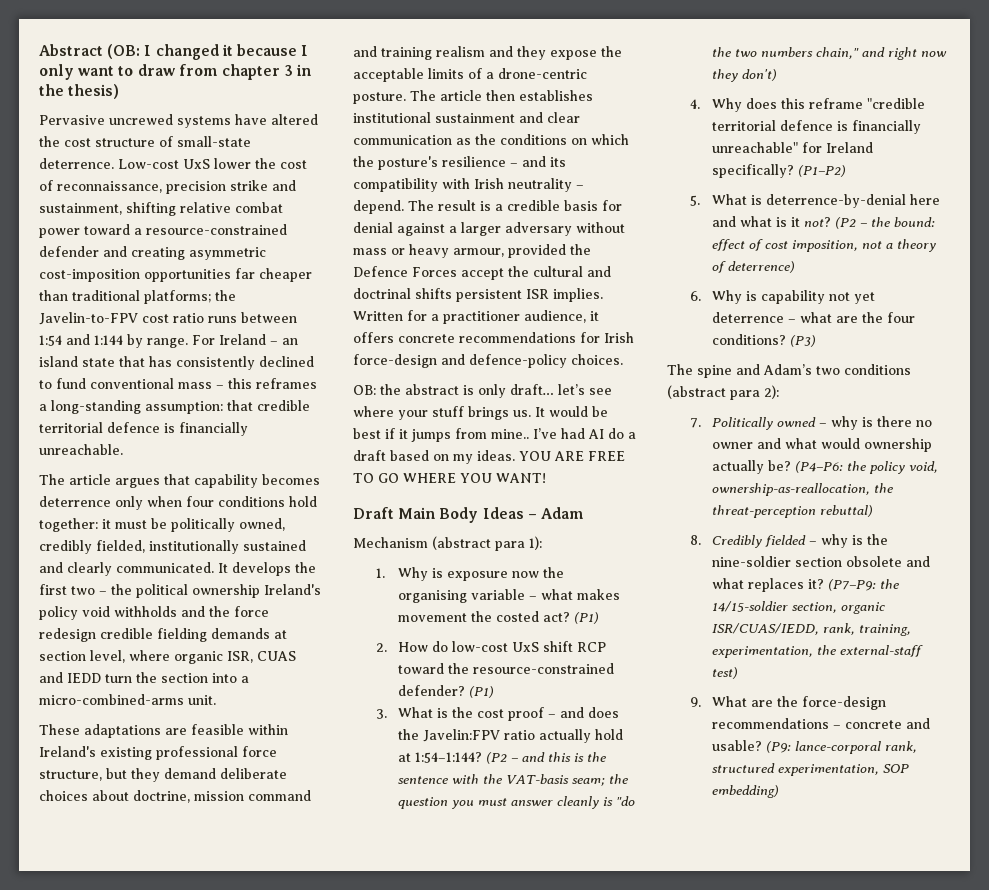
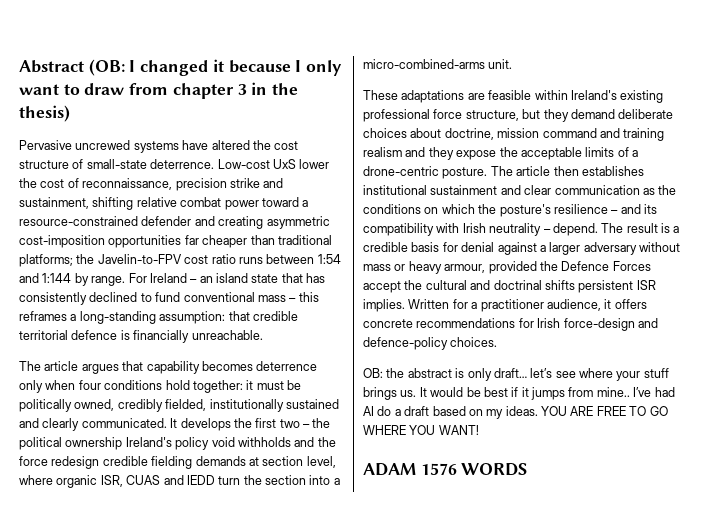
[353,507,584,523] [353,536,542,551] [375,567,565,581] [398,589,621,603] [398,611,600,624] [375,641,607,652] [398,663,615,674] [398,685,495,698] [375,707,620,721] [398,729,624,743] [398,752,607,764] [398,774,629,786] [398,796,636,809] [712,47,948,60] [712,69,778,82] [689,98,926,112] [712,120,922,134] [712,142,874,153] [712,164,847,178] [689,194,941,208] [712,216,936,229] [712,239,937,252] [712,261,796,273] [689,290,876,304] [712,312,916,323] [712,334,817,347] [667,364,911,378] [667,385,779,400] [689,416,933,430] [712,438,933,452] [712,460,939,474] [712,483,894,496] [712,505,874,518] [689,534,889,548] [712,556,931,567] [712,578,900,592] [712,601,886,614] [712,623,912,636] [712,645,924,658] [712,667,739,679] [689,696,887,710] [712,718,931,729] [712,740,918,754] [712,763,910,776] [712,785,780,798] Draft Main Body Ideas – Adam // Mechanism (abstract para 1): // 1. Why is exposure now the organising variable – what makes movement the costed act? (P1) // 2. How do low-cost UxS shift RCP toward the resource-constrained defender? (P1) // 3. What is the cost proof – and does the Javelin:FPV ratio actually hold at 1:54–1:144? (P2 – and this is the sentence with the VAT-basis seam; the question you must answer cleanly is "do the two numbers chain," and right now they don't) // 4. Why does this reframe "credible territorial defence is financially unreachable" for Ireland specifically? (P1–P2) // 5. What is deterrence-by-denial here and what is it not? (P2 – the bound: effect of cost imposition, not a theory of deterrence) // 6. Why is capability not yet deterrence – what are the four conditions? (P3) // The spine and Adam’s two conditions (abstract para 2): // 7. Politically owned – why is there no owner and what would ownership actually be? (P4–P6: the policy void, ownership-as-reallocation, the threat-perception rebuttal) // 8. Credibly fielded – why is the nine-soldier section obsolete and what replaces it? (P7–P9: the 14/15-soldier section, organic ISR/CUAS/IEDD, rank, training, experimentation, the external-staff test) // 9. What are the force-design recommendations – concrete and usable? (P9: lance-corporal rank, structured experimentation, SOP embedding) -> [363,463,528,476] ADAM 1576 WORDS

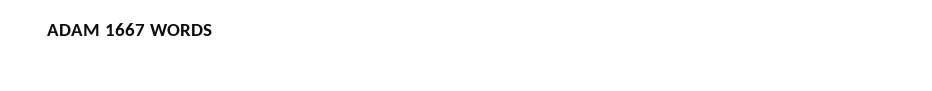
[19,59,343,76] [19,82,299,99] [19,105,70,122] [19,140,299,153] [19,159,330,169] [19,178,284,191] [19,197,309,210] [19,216,330,229] [19,235,332,248] [19,254,341,267] [19,273,326,286] [19,292,319,305] [19,311,298,324] [19,330,263,343] [19,361,318,374] [19,380,301,393] [19,399,339,412] [19,418,331,431] [19,437,336,450] [19,456,336,469] [19,475,340,488] [363,59,513,69] [363,90,664,103] [363,109,674,122] [363,128,665,141] [363,147,638,160] [363,166,644,179] [363,185,677,195] [363,204,657,217] [363,223,680,236] [363,242,680,255] [363,261,651,274] [363,280,656,293] [363,299,647,312] [363,318,658,331] [363,337,498,350] [363,368,669,381] [363,387,675,400] [363,406,668,419] [363,425,479,435] [363,463,457,476] Abstract (OB: I changed it because I only want to draw from chapter 3 in the thesis) // Pervasive uncrewed systems have altered the cost structure of small-state deterrence. Low-cost UxS lower the cost of reconnaissance, precision strike and sustainment, shifting relative combat power toward a resource-constrained defender and creating asymmetric cost-imposition opportunities far cheaper than traditional platforms; the Javelin-to-FPV cost ratio runs between 1:54 and 1:144 by range. For Ireland – an island state that has consistently declined to fund conventional mass – this reframes a long-standing assumption: that credible territorial defence is financially unreachable. // The article argues that capability becomes deterrence only when four conditions hold together: it must be politically owned, credibly fielded, institutionally sustained and clearly communicated. It develops the first two – the political ownership Ireland's policy void withholds and the force redesign credible fielding demands at section level, where organic ISR, CUAS and IEDD turn the section into a micro-combined-arms unit. // These adaptations are feasible within Ireland's existing professional force structure, but they demand deliberate choices about doctrine, mission command and training realism and they expose the acceptable limits of a drone-centric posture. The article then establishes institutional sustainment and clear communication as the conditions on which the posture's resilience – and its compatibility with Irish neutrality – depend. The result is a credible basis for denial against a larger adversary without mass or heavy armour, provided the Defence Forces accept the cultural and doctrinal shifts persistent ISR implies. Written for a practitioner audience, it offers concrete recommendations for Irish force-design and defence-policy choices. // OB: the abstract is only draft… let’s see where your stuff brings us. It would be best if it jumps from mine.. I’ve had AI do a draft based on my ideas. YOU ARE FREE TO GO WHERE YOU WANT! // ADAM 1576 -> [47,23,146,36] ADAM 1667

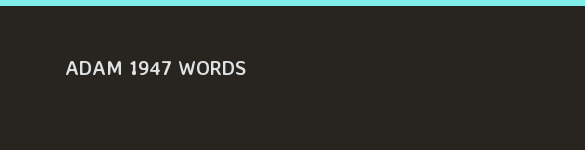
[105,23,146,36] 1667 -> [129,61,172,75] 1947

